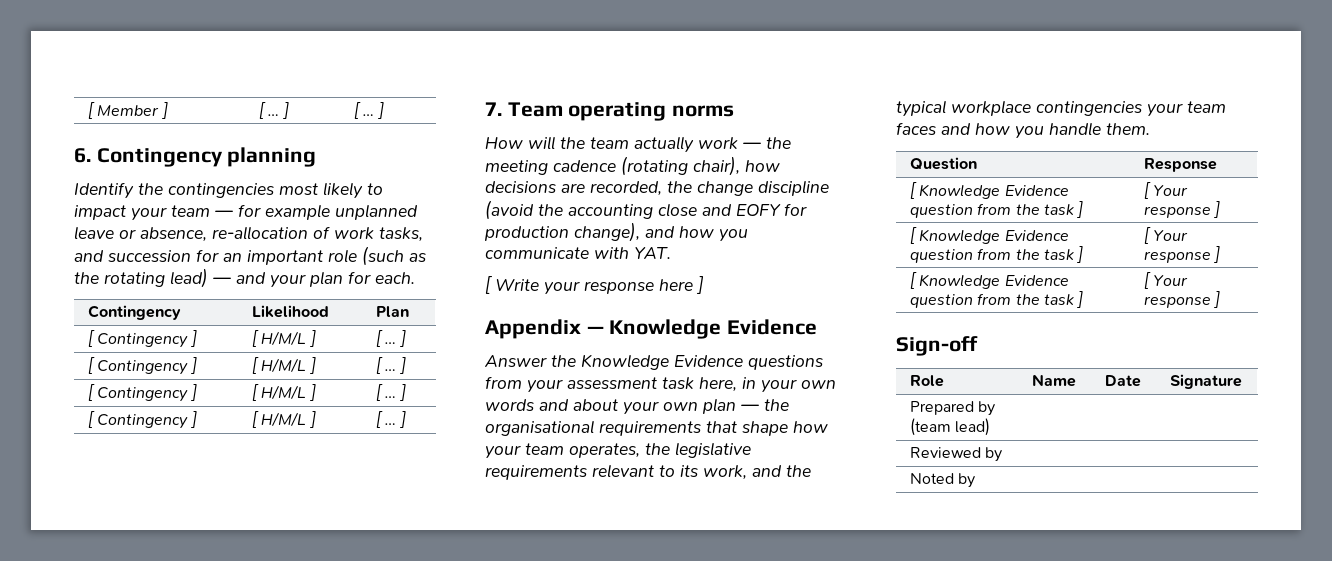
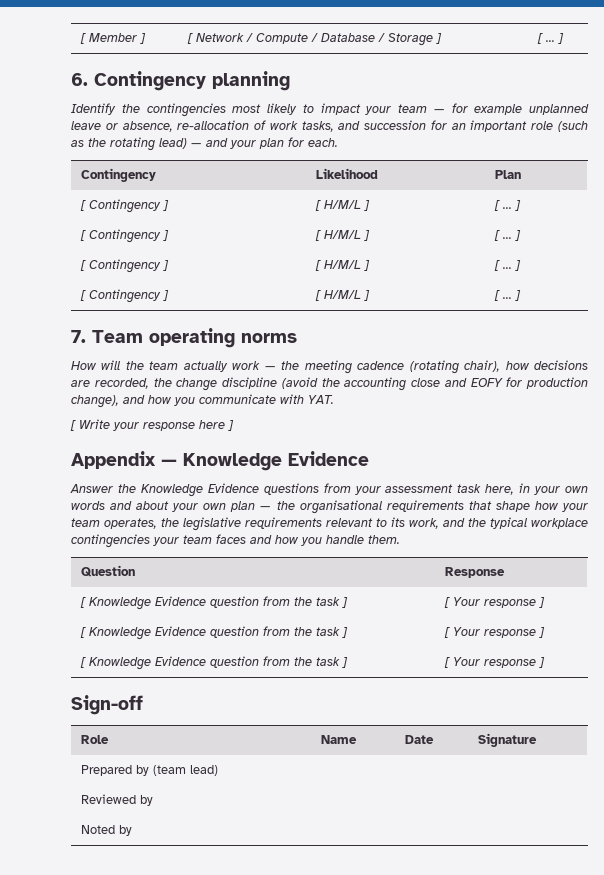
[268,114,280,116] … -> [195,33,433,46] Network / Compute / Database / Storage

